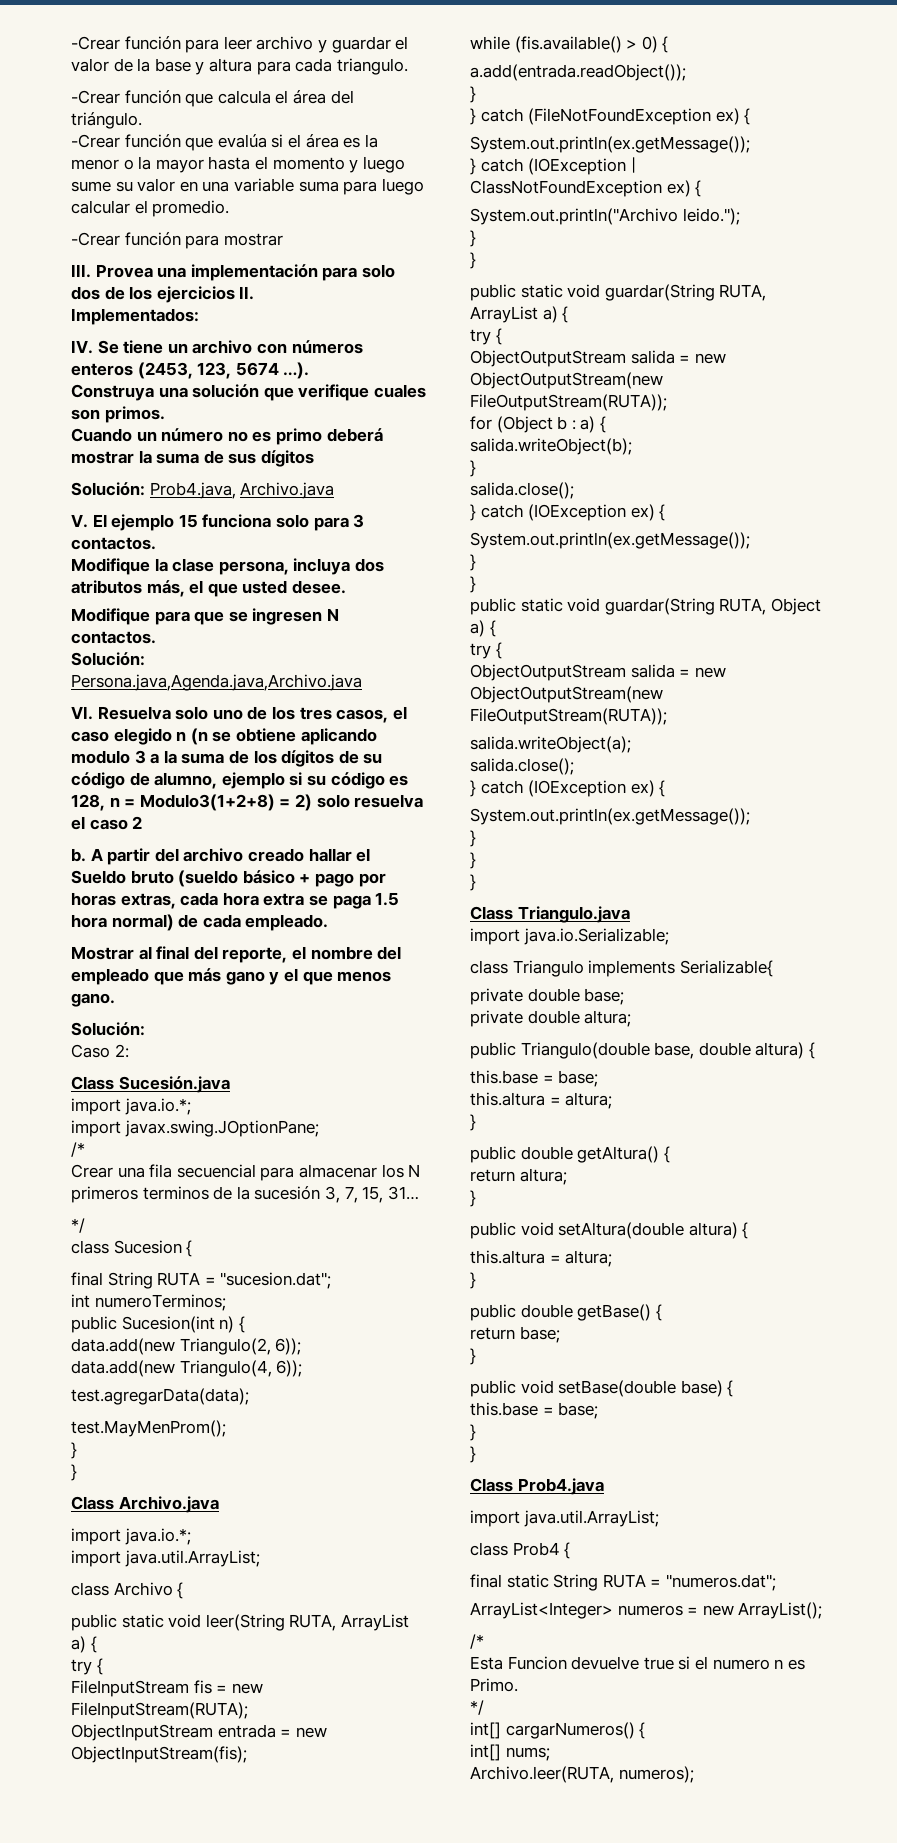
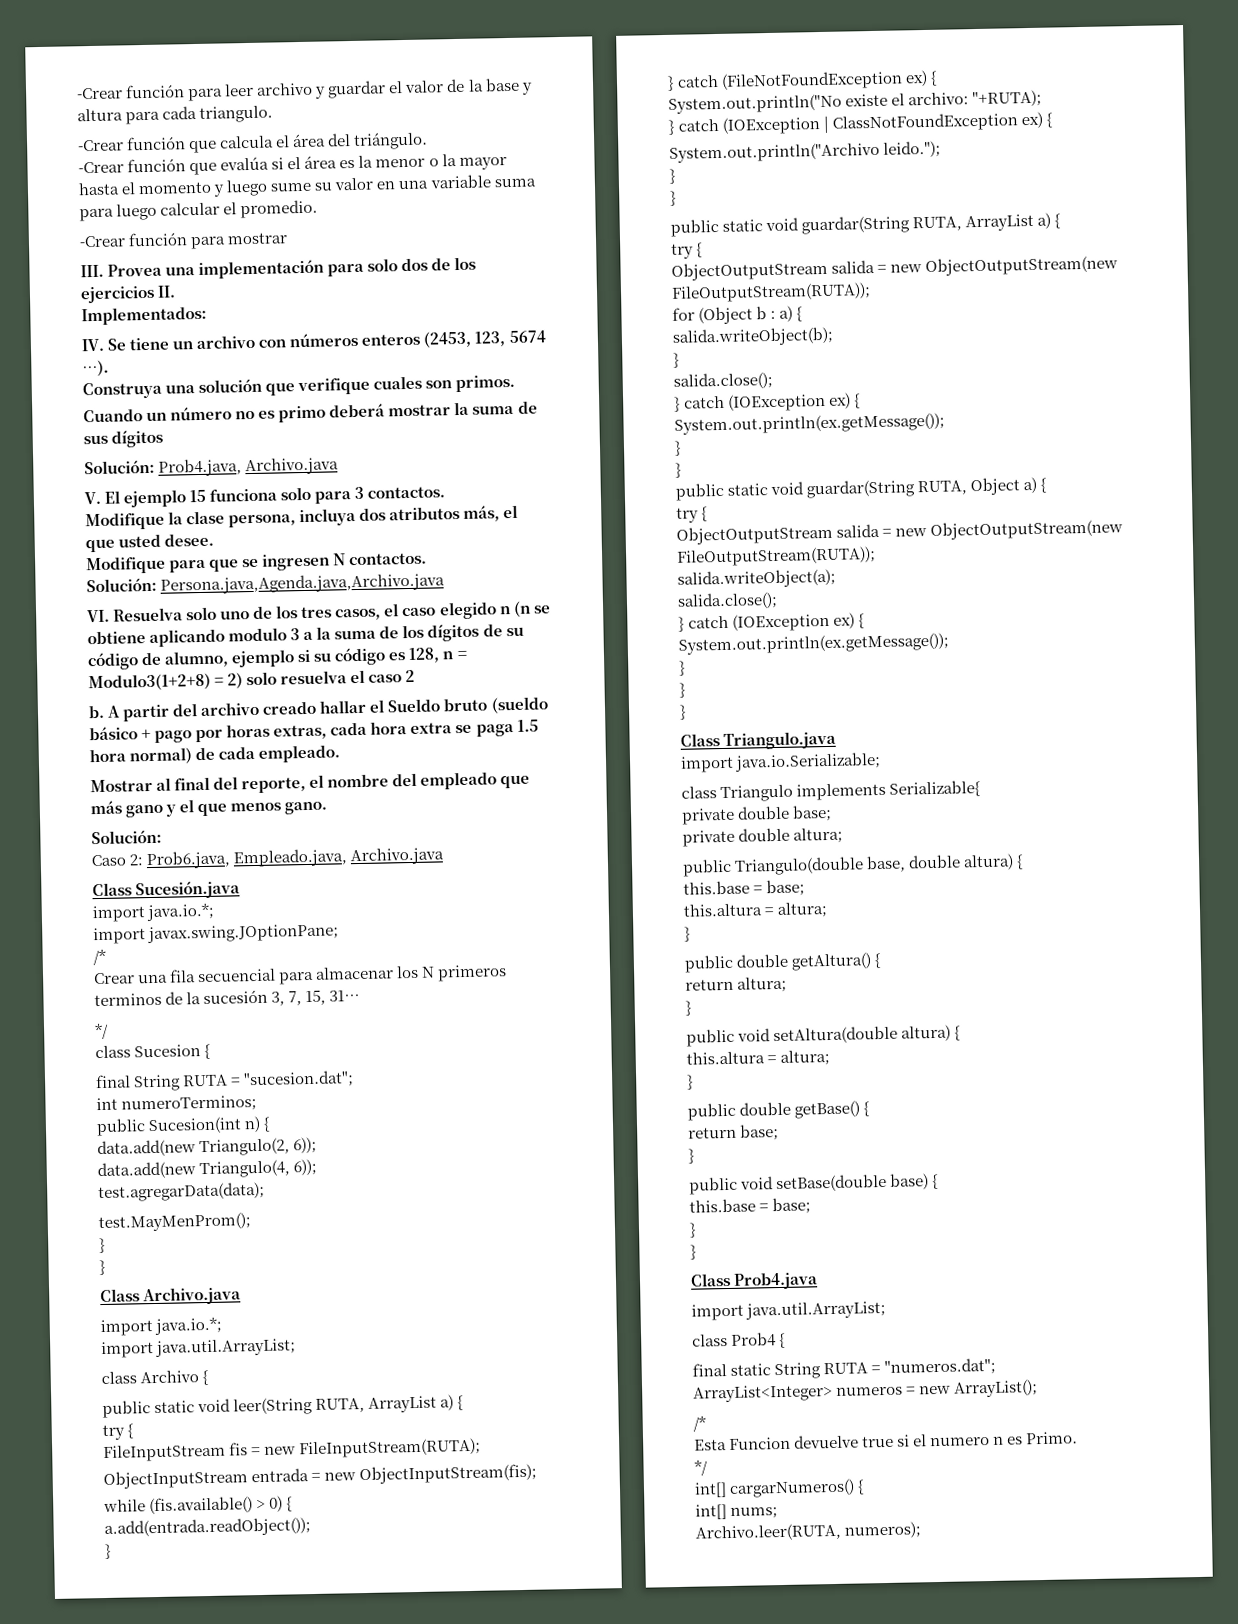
(129, 1051) none -> [146,847,445,870] Prob6.java, Empleado.java, Archivo.java
[470,136,750,153] System.out.println(ex.getMessage()); -> [668,89,1043,114] System.out.println("No existe el archivo: "+RUTA);

